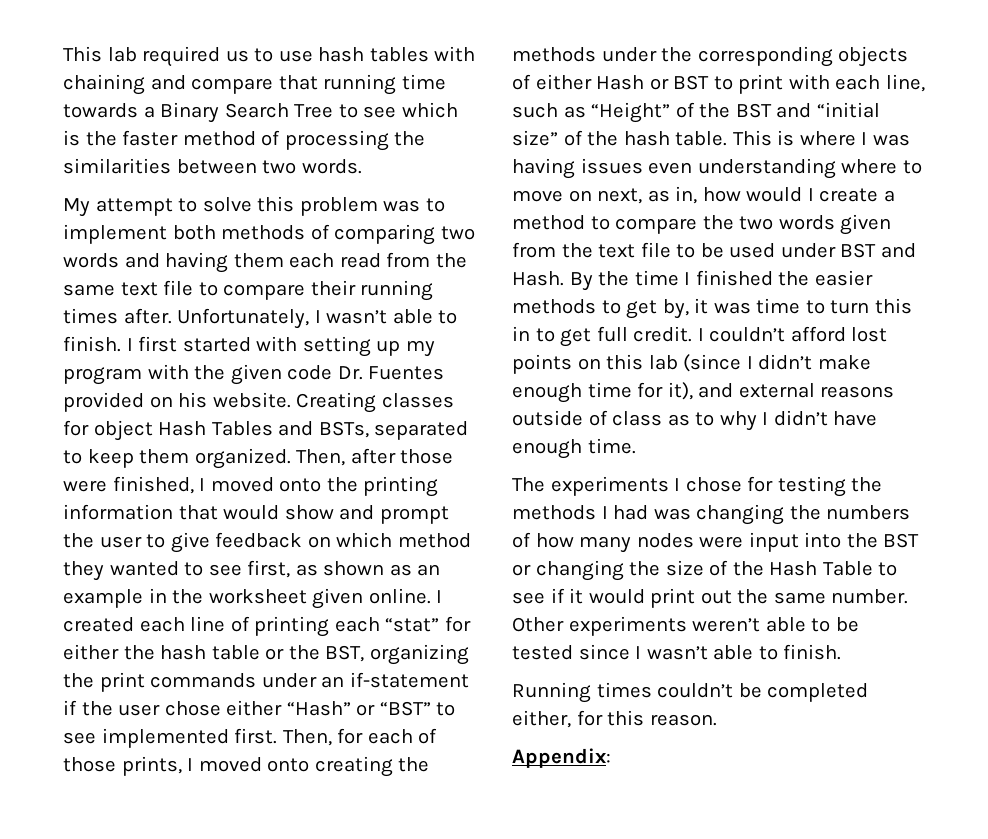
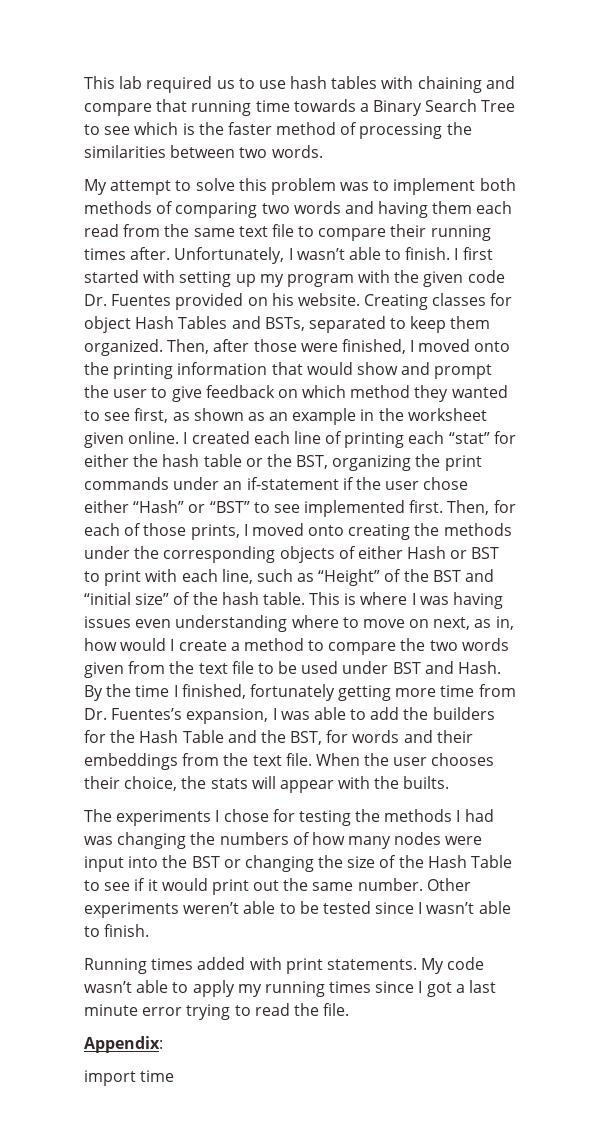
[695,270,873,286] [512,298,912,319] [512,326,888,347] [512,354,871,374] [512,382,895,403] [512,410,878,431] [512,438,636,459] finished the easier methods to get by, it was time to turn this in to get full credit. I couldn’t afford lost points on this lab (since I didn’t make enough time for it), and external reasons outside of class as to why I didn’t have enough time. -> [181,684,516,701] [84,707,495,724] [84,730,473,745] [84,753,495,770] [84,776,450,793] finished, fortunately getting more time from Dr. Fuentes’s expansion, I was able to add the builders for the Hash Table and the BST, for words and their embeddings from the text file. When the user chooses their choice, the stats will appear with the builts.
[657,683,869,702] [512,710,717,728] couldn’t be completed either, for this reason. -> [197,957,485,974] [84,980,497,997] [84,1003,350,1020] added with print statements. My code wasn’t able to apply my running times since I got a last minute error trying to read the file.
(611, 758) none -> [84,1070,175,1086] // import time

